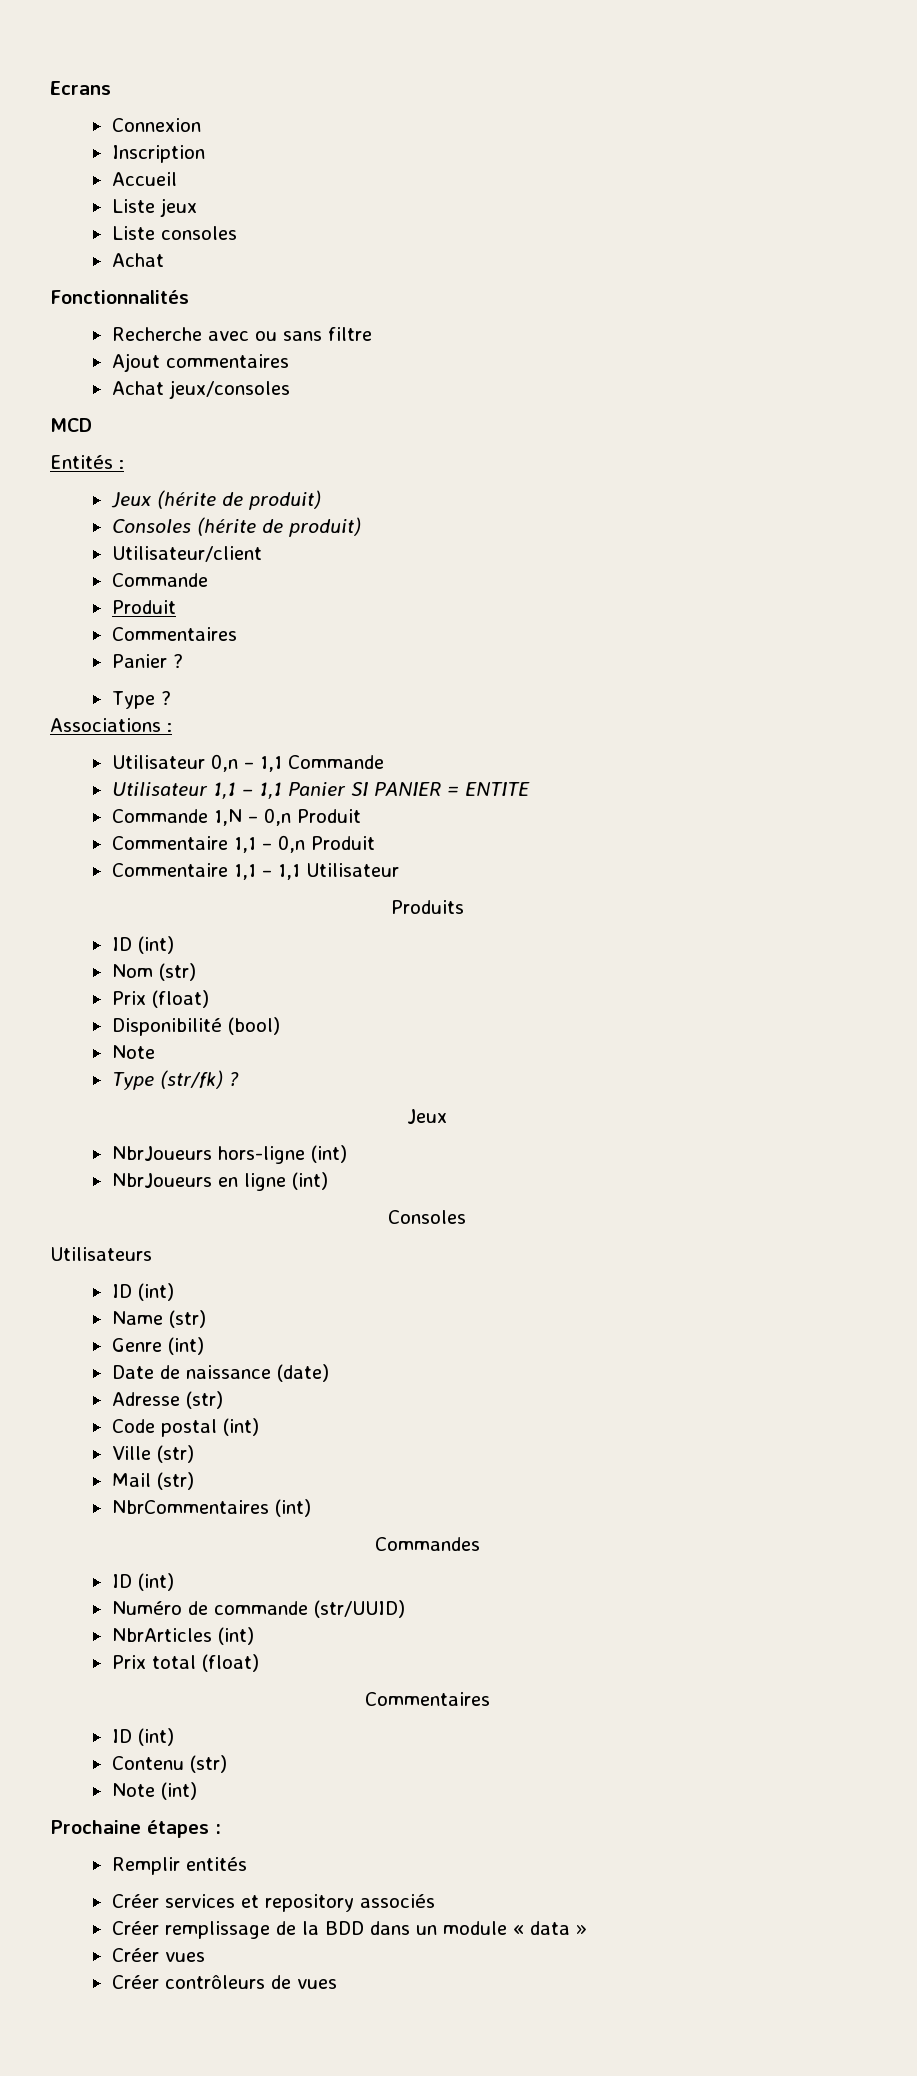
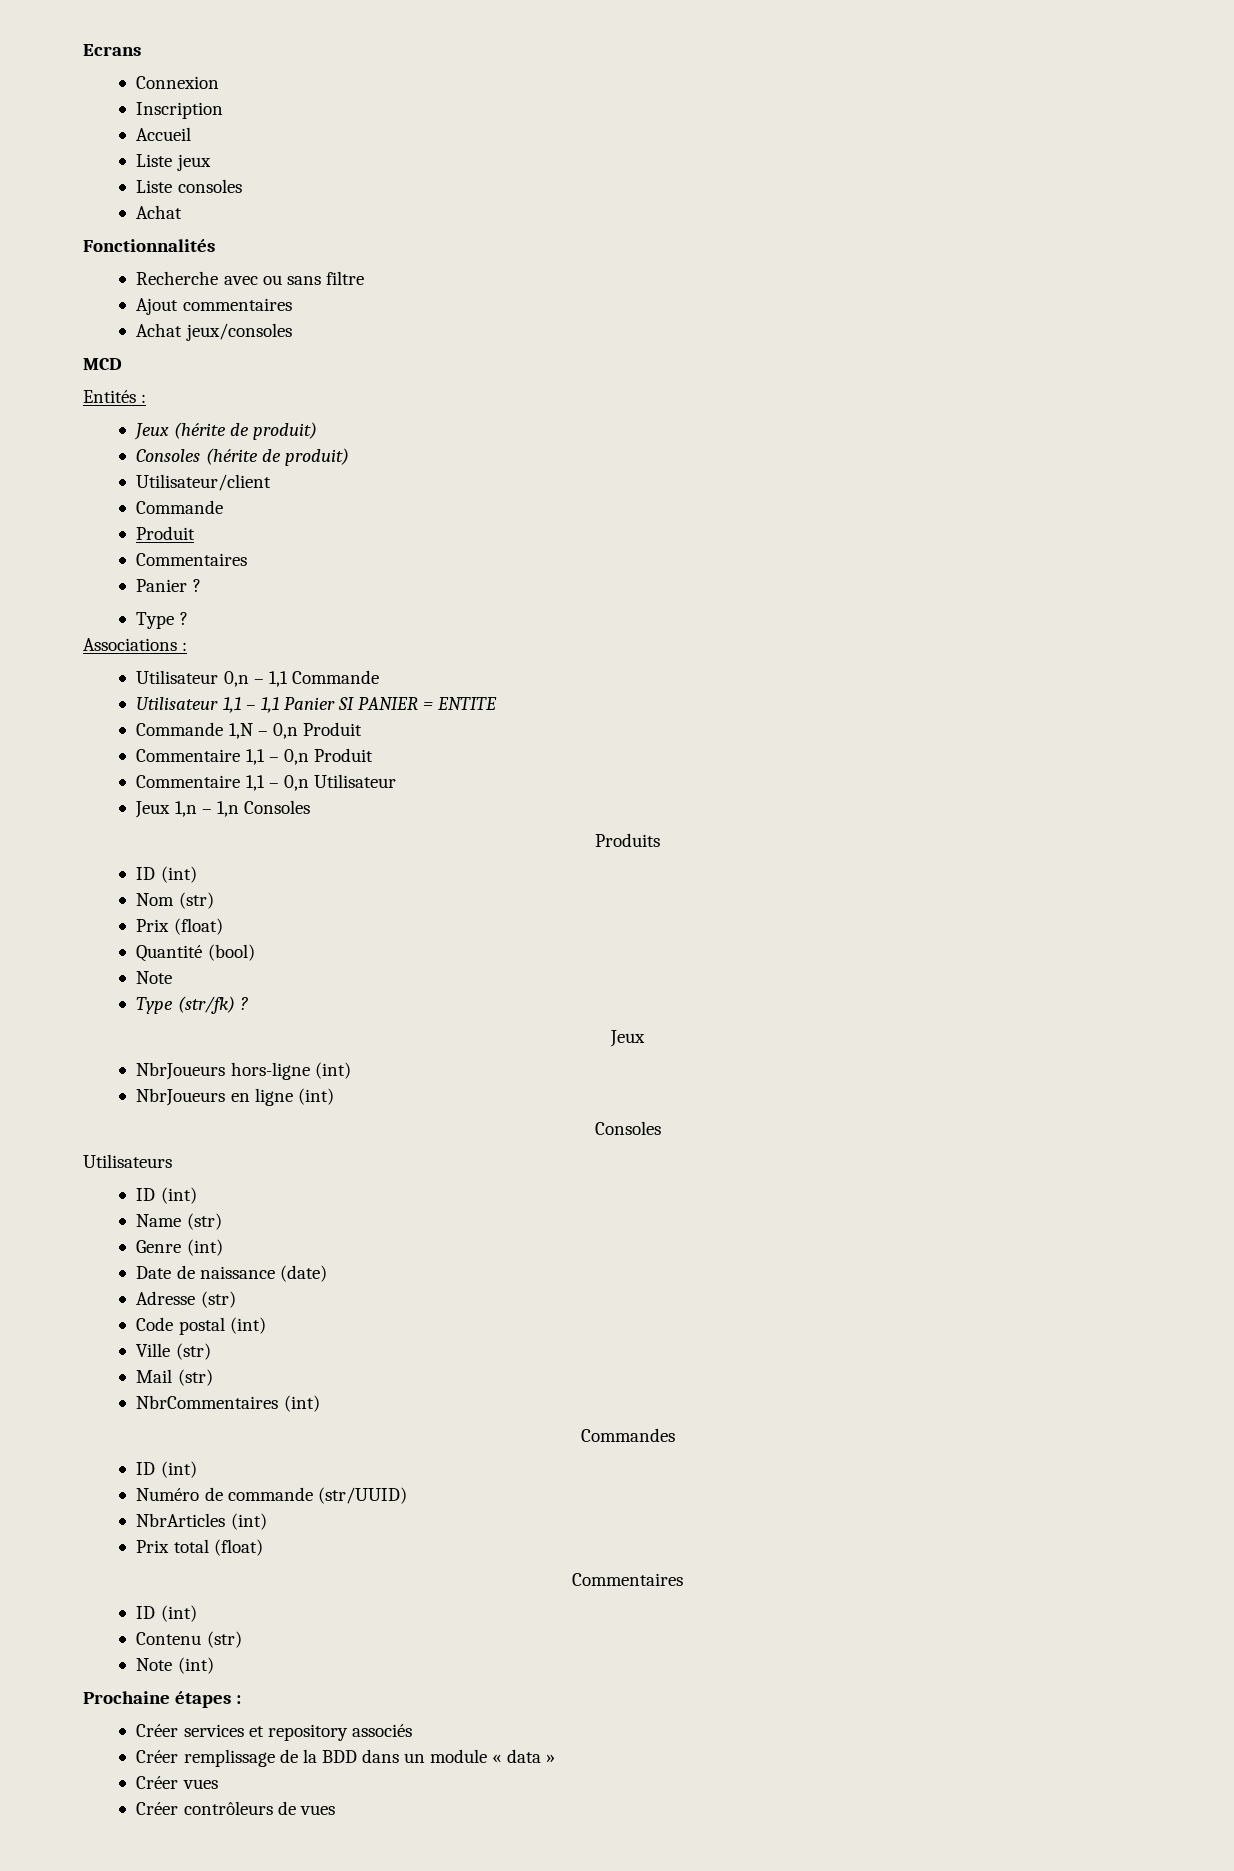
[277,863,399,880] 1,1 Utilisateur -> [283,774,396,791] [135,800,310,818] 0,n Utilisateur // Jeux 1,n – 1,n Consoles
[111,1018,222,1036] Disponibilité -> [136,945,203,962] Quantité
[111,1857,247,1875] // Remplir entités -> (242, 1699) none

